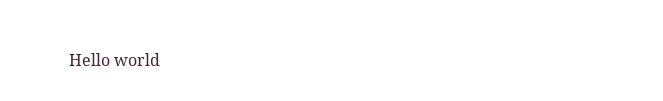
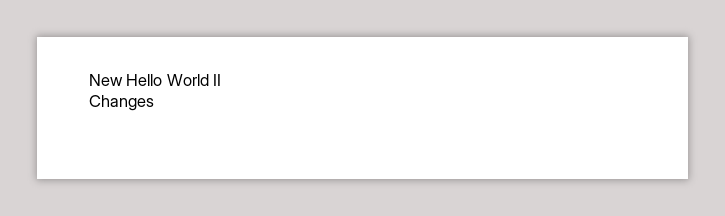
[69,53,161,66] Hello world -> [89,74,222,86] [89,95,154,111] New Hello World II // Changes

